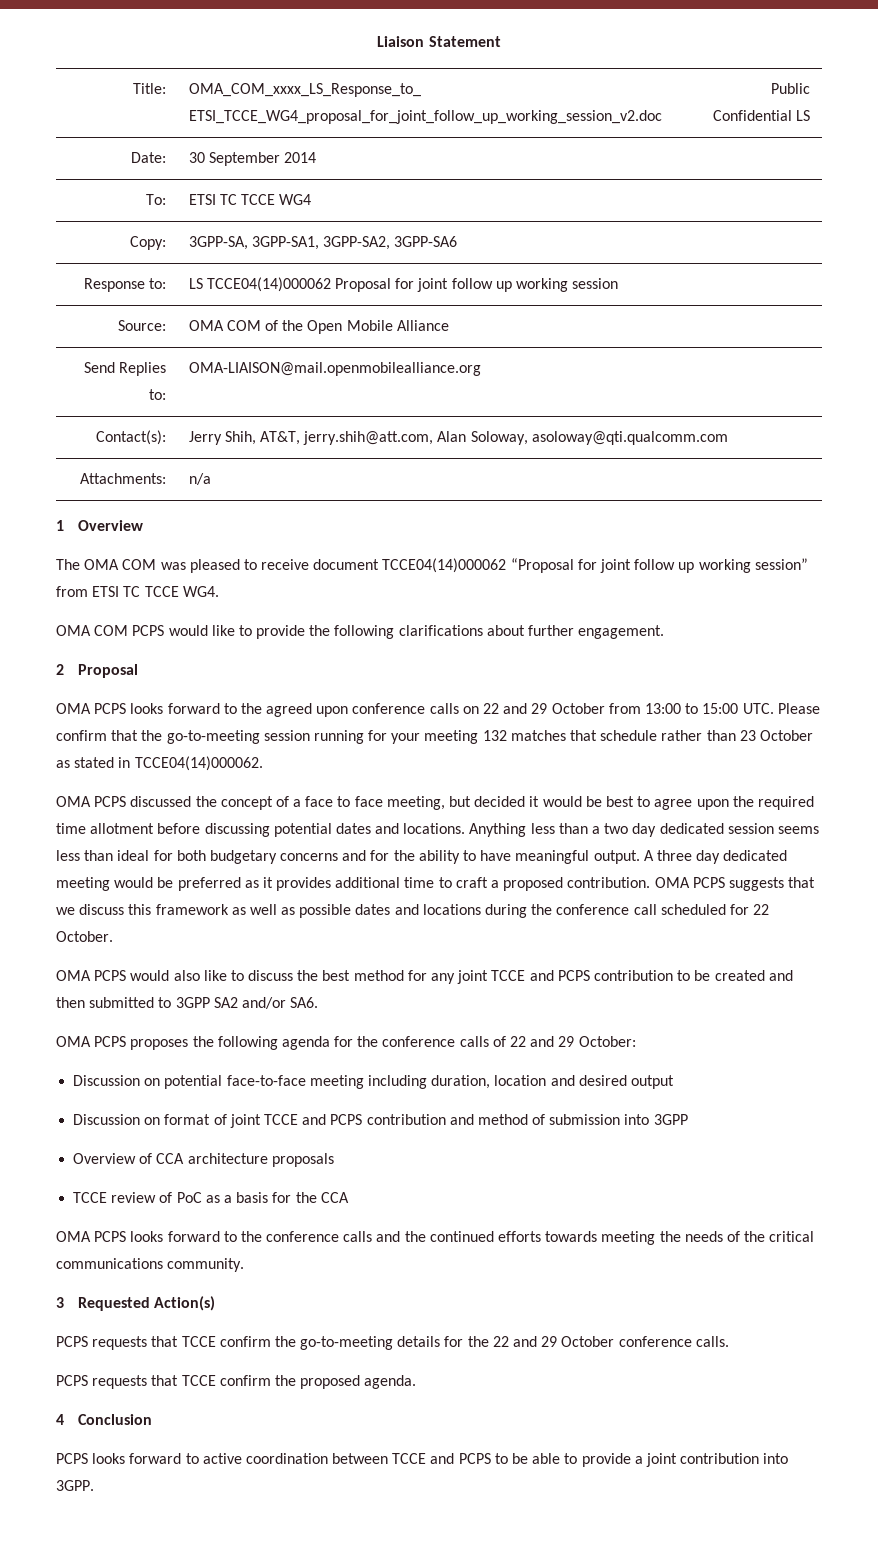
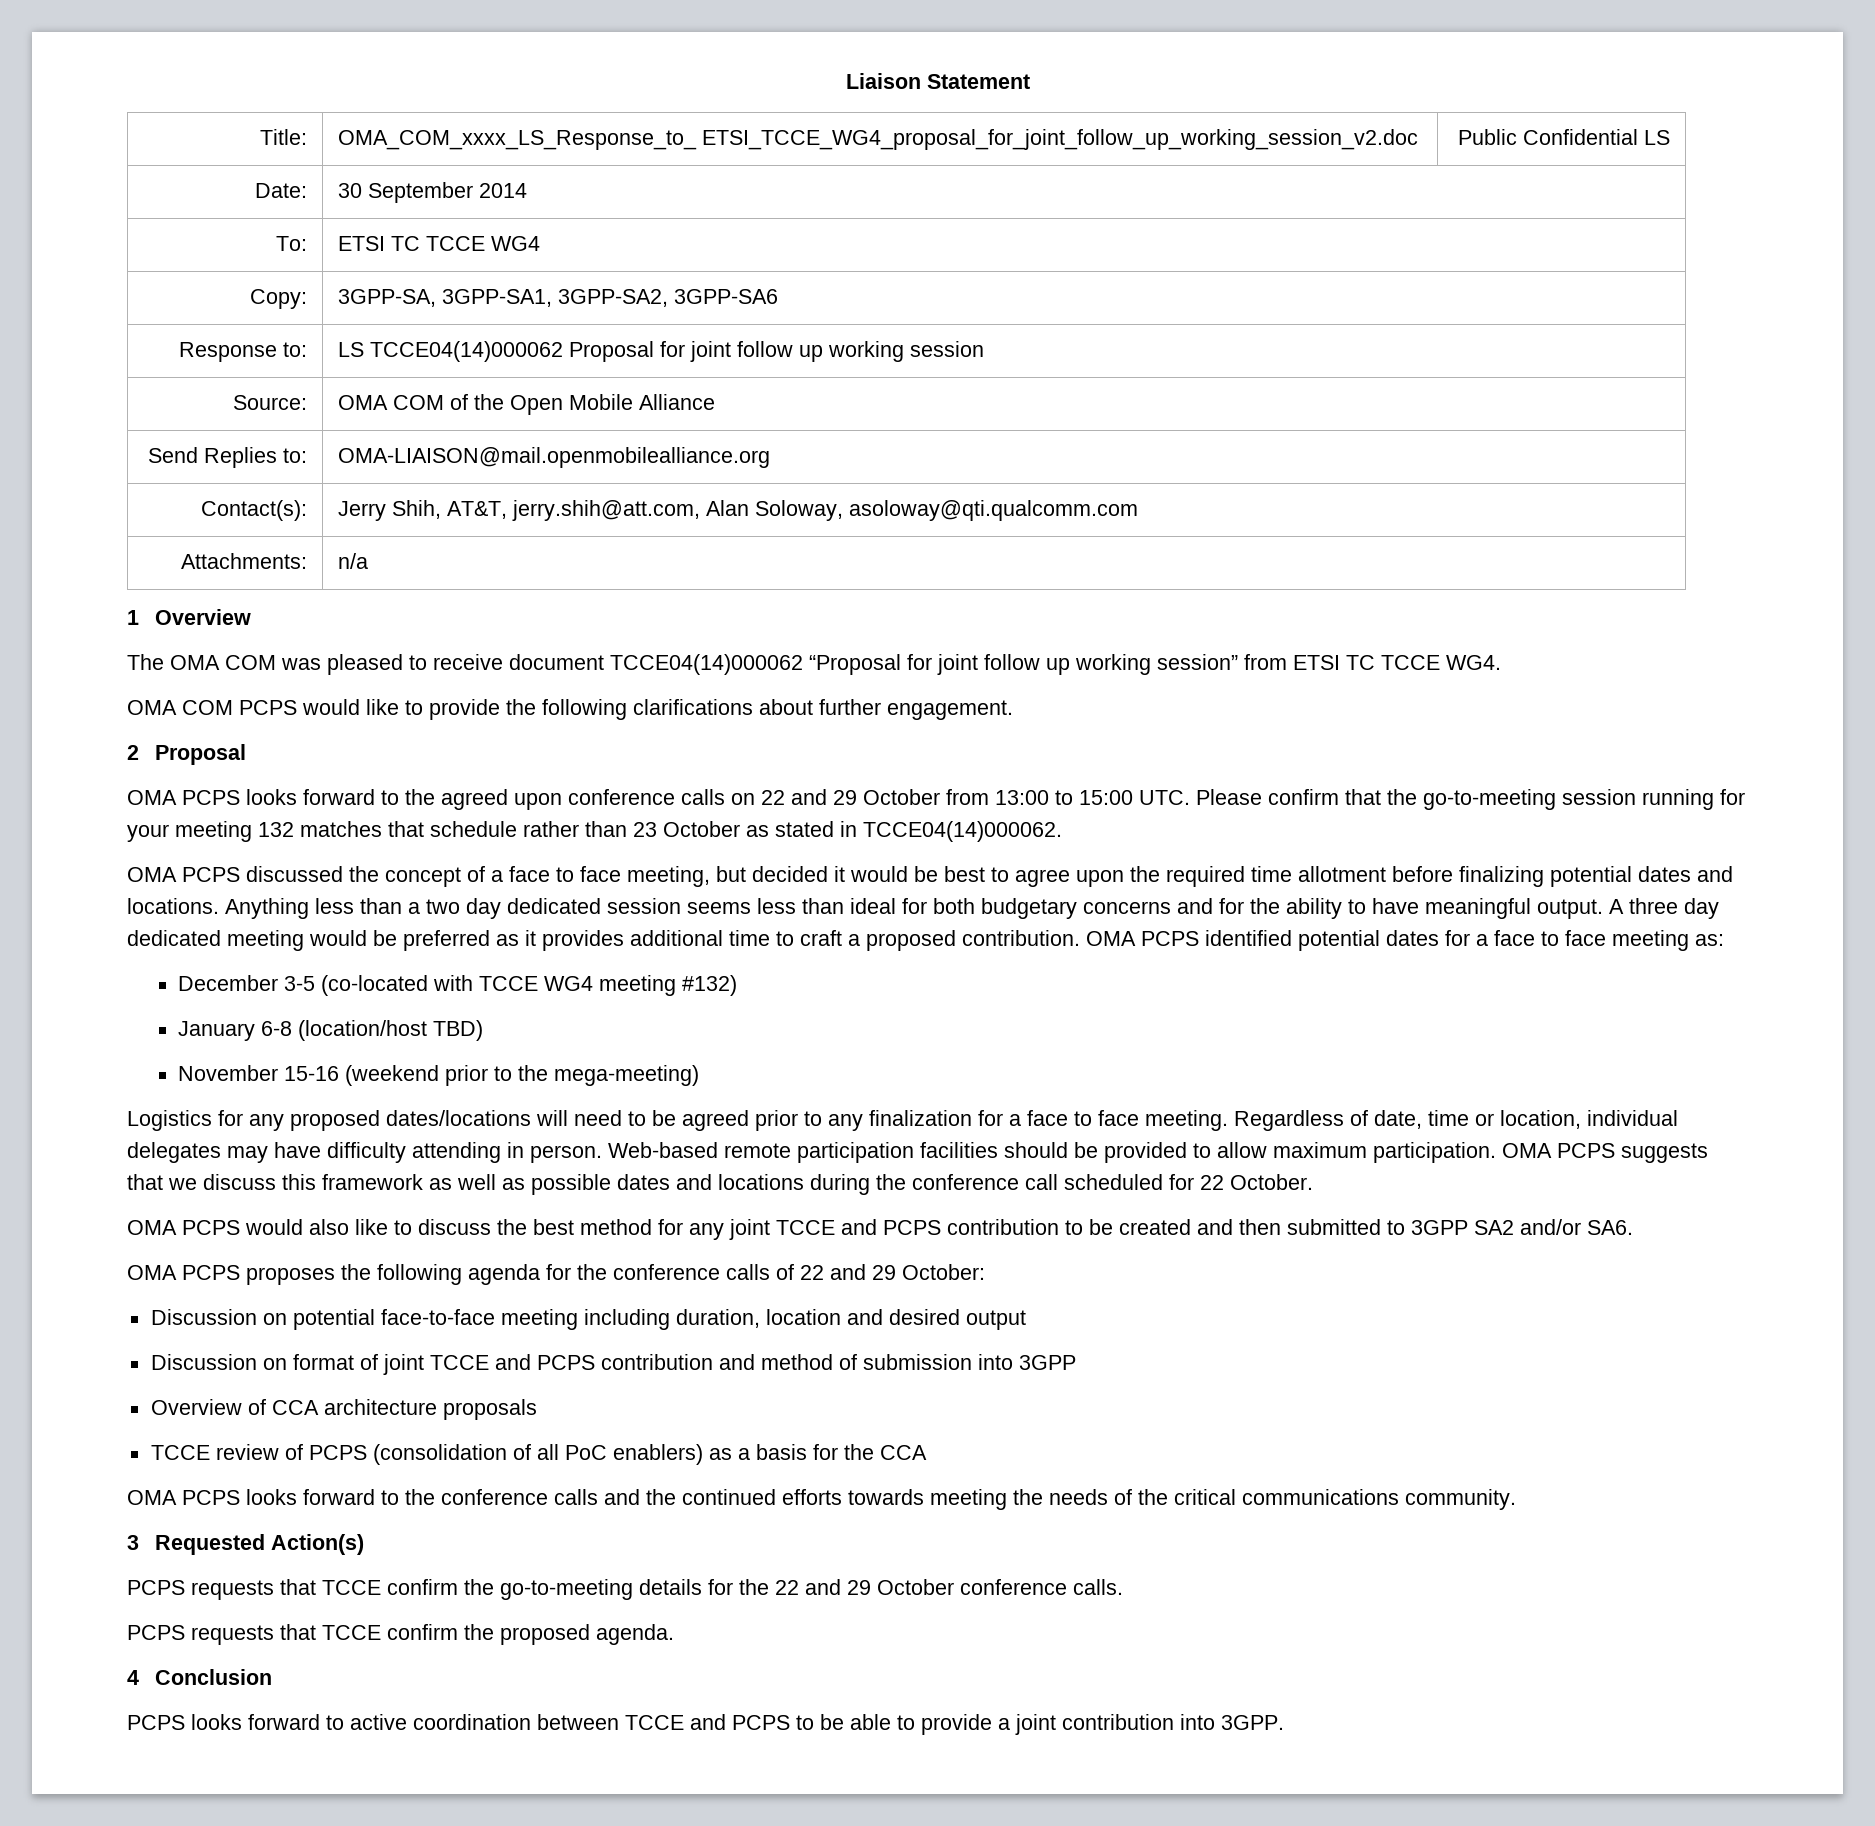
[204,823,270,837] discussing -> [1459,866,1544,887] finalizing
(725, 882) none -> [1205,930,1724,951] [178,975,738,996] [178,1020,484,1041] [178,1065,700,1086] [127,1110,1678,1131] [127,1142,1615,1163] identified potential dates for a face to face meeting as: // December 3-5 (co-located with TCCE WG4 meeting #132) // January 6-8 (location/host TBD) // November 15-16 (weekend prior to the mega-meeting) // Logistics for any proposed dates/locations will need to be agreed prior to any finalization for a face to face meeting. Regardless of date, time or location, individual delegates may have difficulty attending in person. Web-based remote participation facilities should be provided to allow maximum participation. OMA PCPS
[176,1192,202,1203] PoC -> [308,1444,703,1465] PCPS (consolidation of all PoC enablers)

